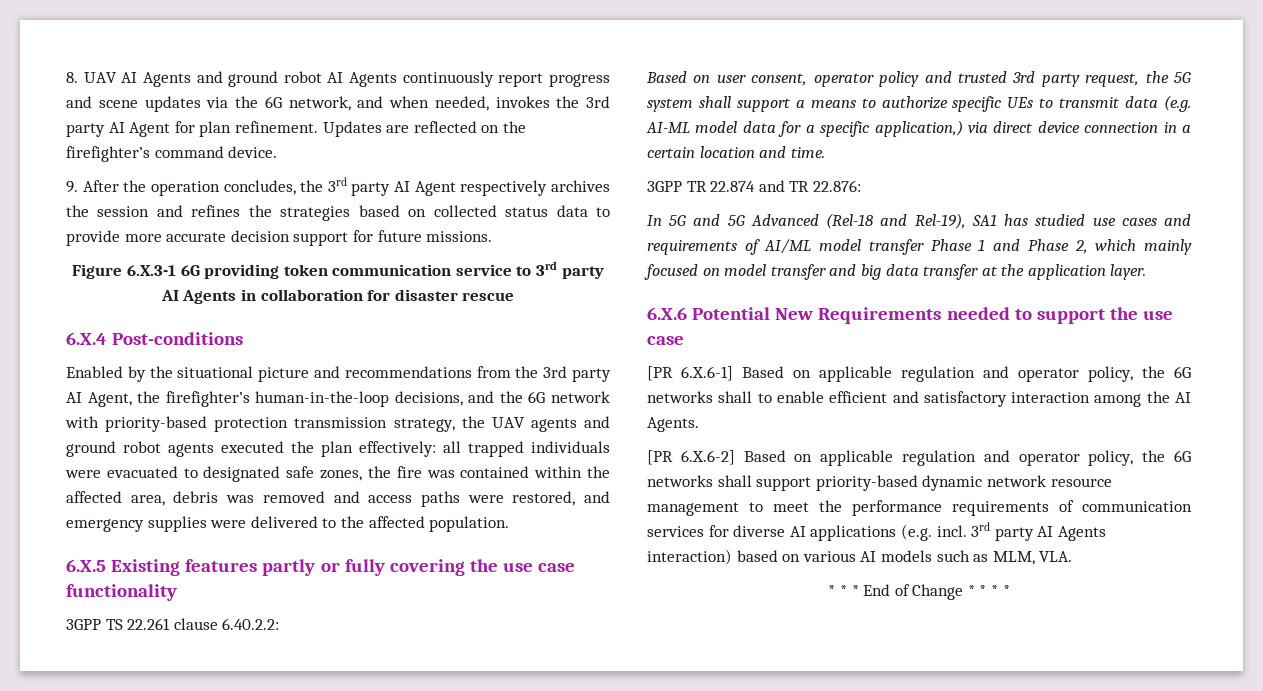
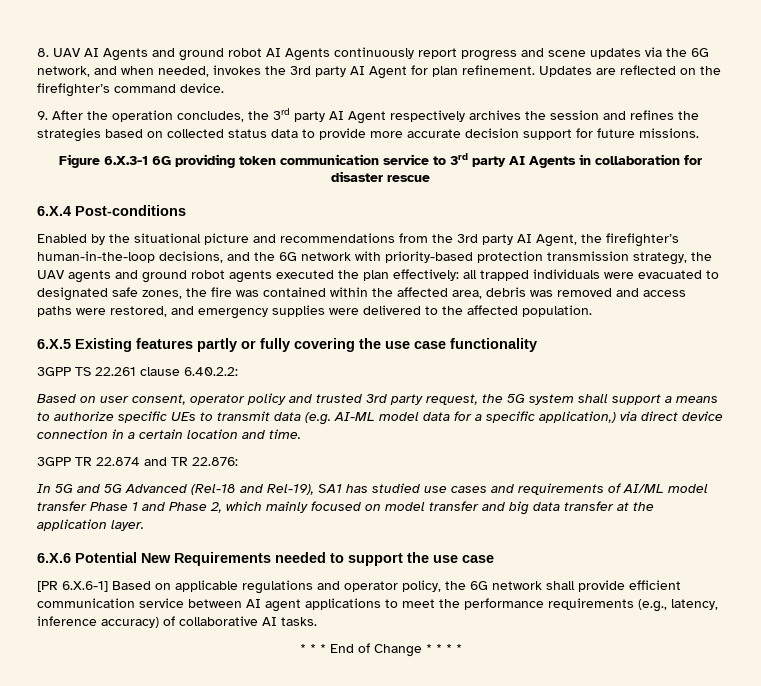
[901,366,1191,382] [647,391,1191,407] [647,417,699,432] [647,450,1191,466] [647,475,1112,491] [647,502,739,516] regulation and operator policy, the 6G networks shall to enable efficient and satisfactory interaction among the AI Agents. // [PR 6.X.6-2] Based on applicable regulation and operator policy, the 6G networks shall support priority-based dynamic network resource management -> [242,580,681,594] [37,598,381,612] regulations and operator policy, the 6G network shall provide efficient communication service between AI agent applications
[1059,500,1192,512] [647,522,1106,541] [647,549,1073,565] of communication services for diverse AI applications (e.g. incl. 3rd party AI Agents interaction) based on various AI models such as MLM, VLA. -> [638,599,718,612] [37,616,317,628] (e.g., latency, inference accuracy) of collaborative AI tasks.

